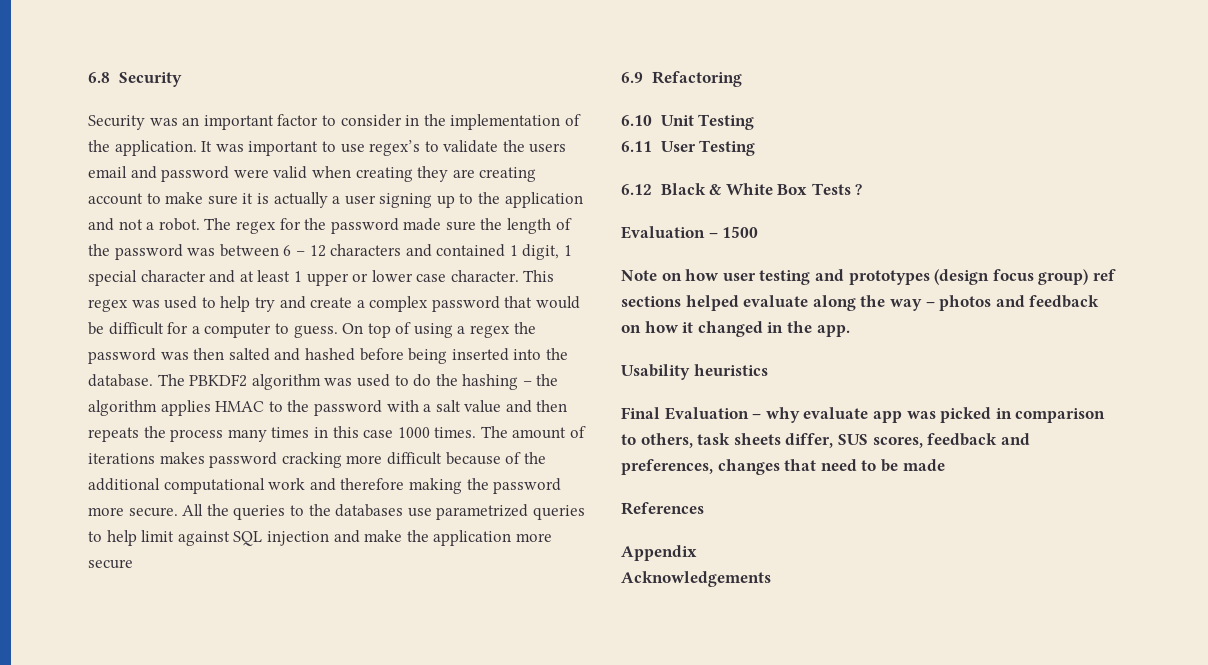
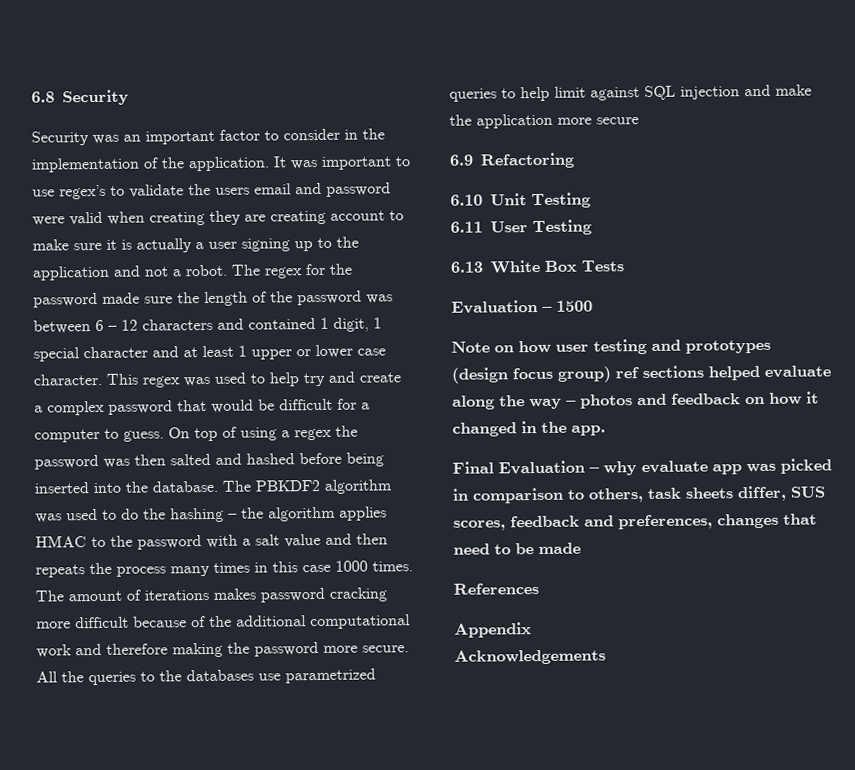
[621,183,723,195] 6.12 Black & -> [450,261,483,273] 6.13
[855,184,863,195] ? -> (624, 266) none
[621,364,768,380] // Usability heuristics -> (606, 430) none

